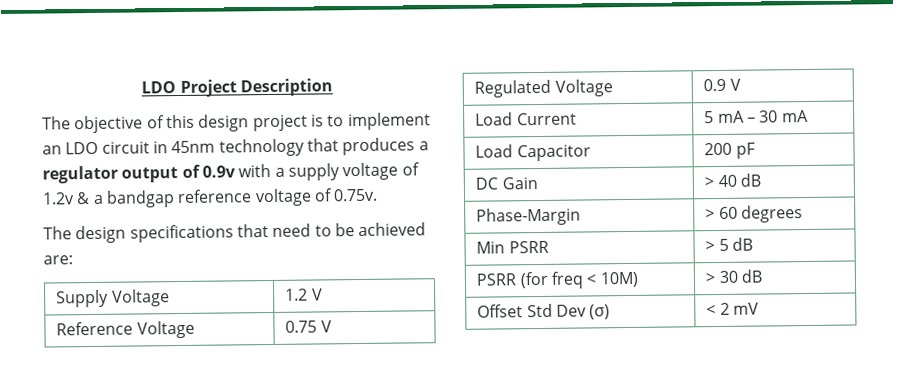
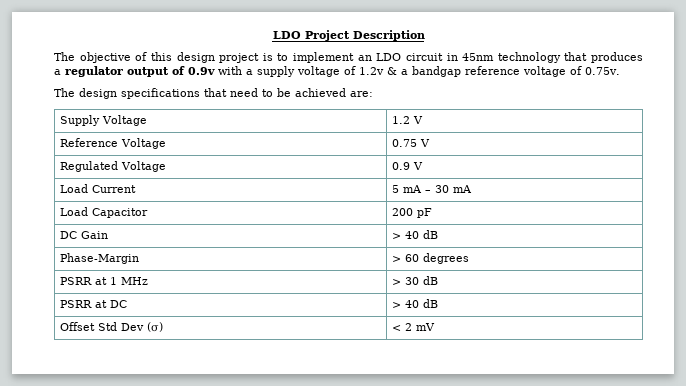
[476,240,549,254] [705,238,729,252] Min PSRR | > 5 -> [59,277,148,285] [391,277,419,285] PSRR at 1 MHz | > 30
[519,271,639,289] [705,270,738,284] (for freq < 10M) | > 30 -> [94,300,127,308] [391,300,419,308] at DC | > 40

